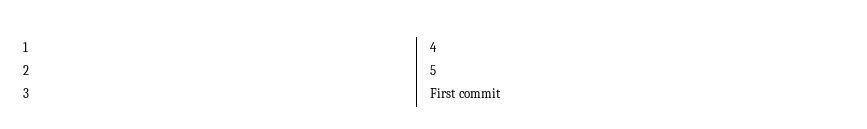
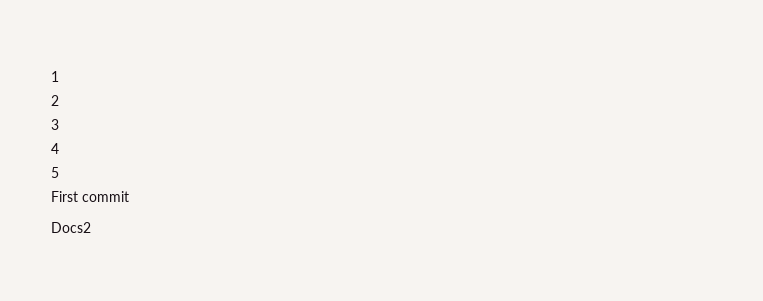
(501, 93) none -> [51,222,91,233] // Docs2

